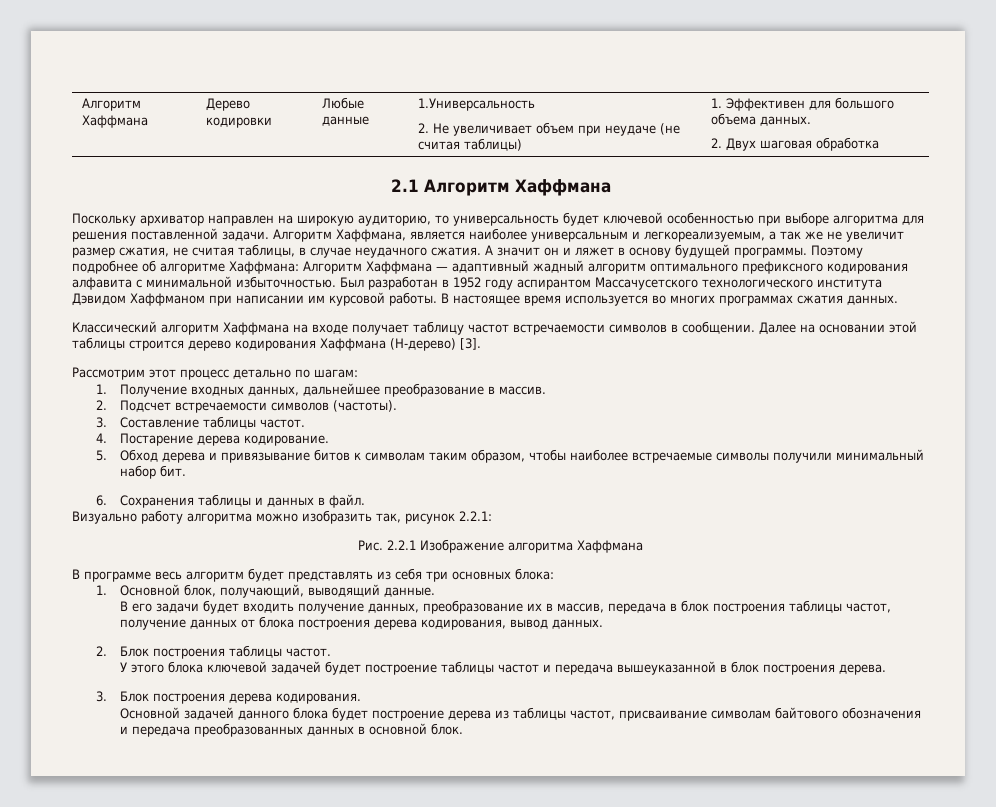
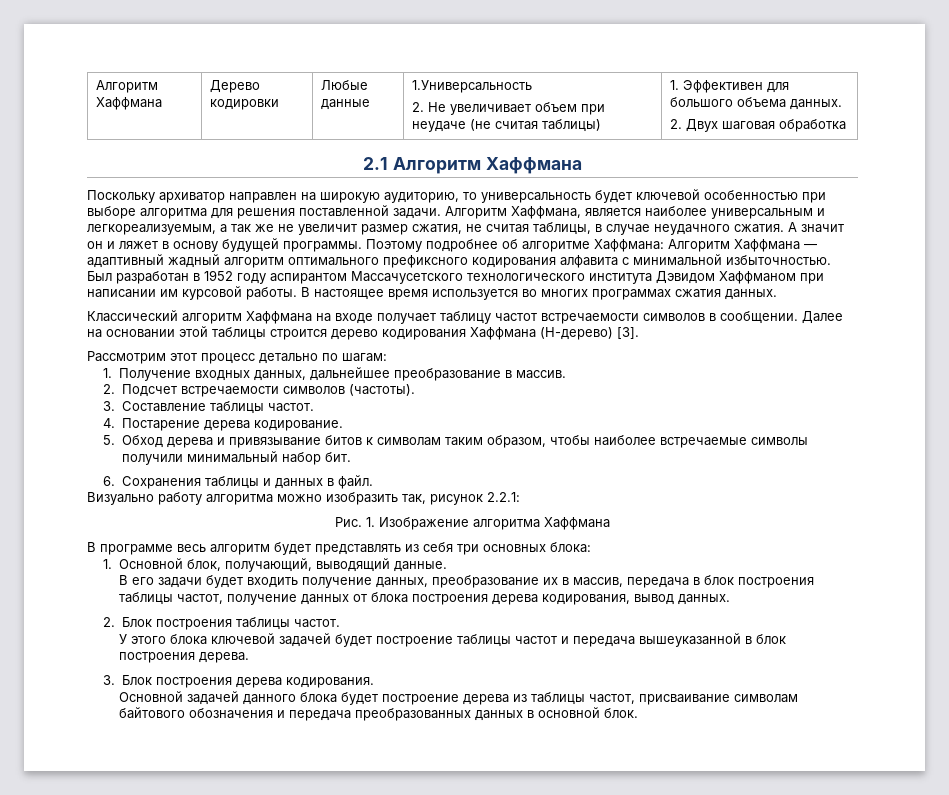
[387,540,416,550] 2.2.1 -> [366,517,375,527] 1.

